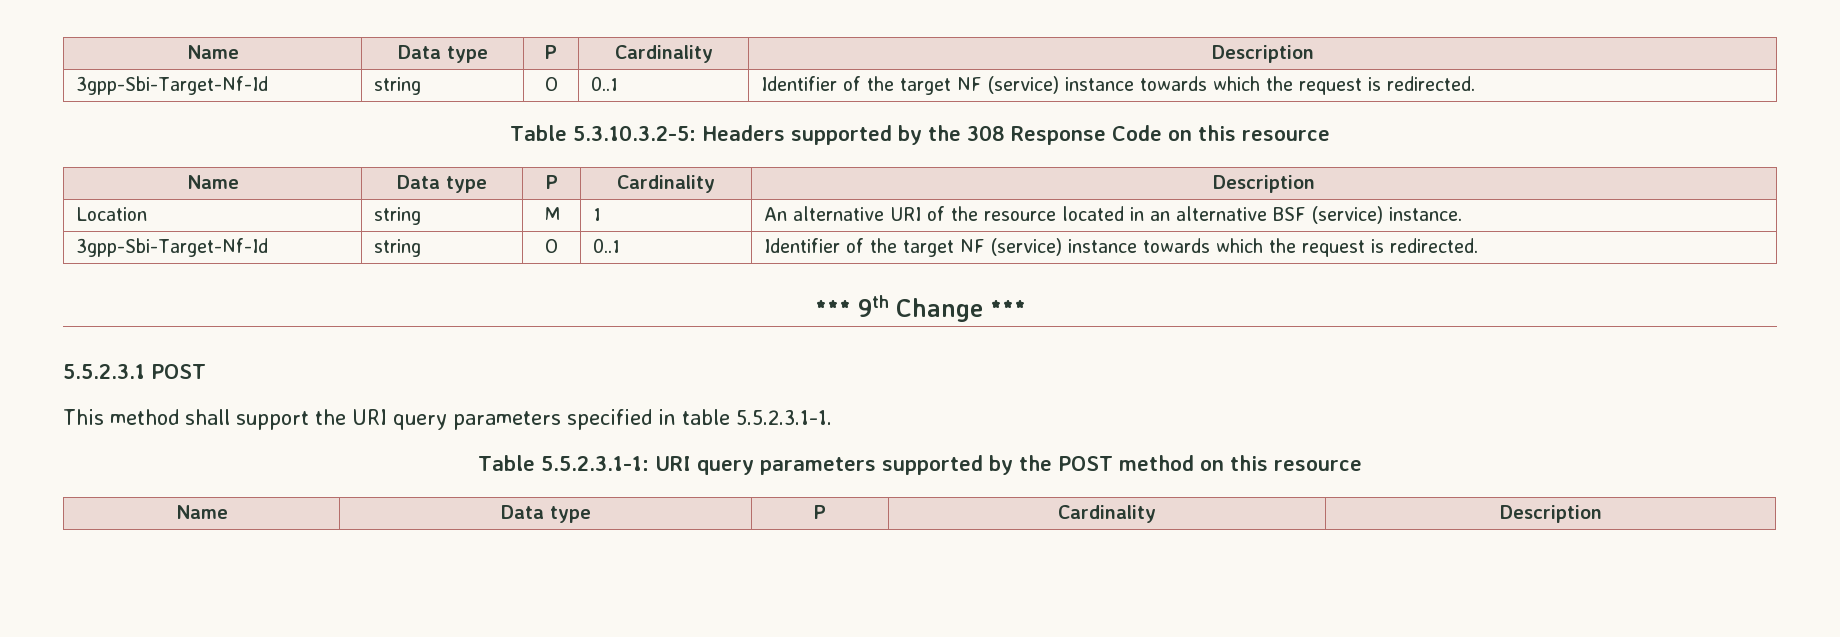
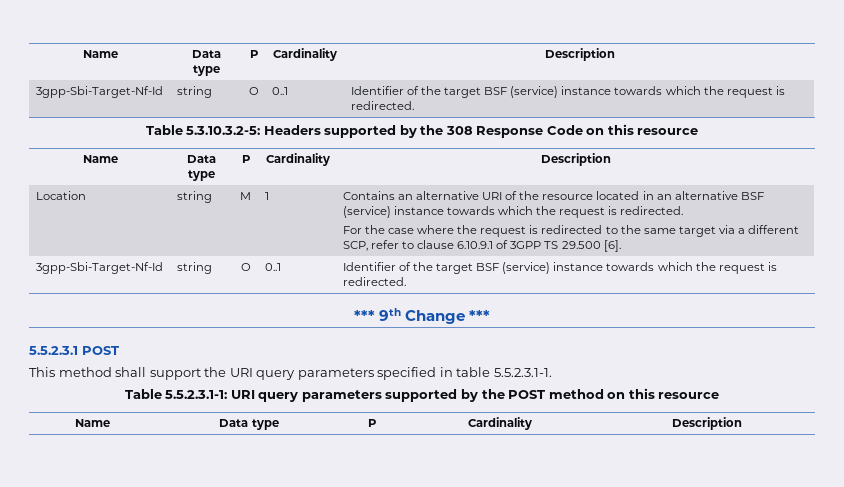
[957,77,983,91] NF -> [484,87,508,95] BSF
[764,207,788,221] An -> [342,191,413,200] Contains an
[1389,207,1463,221] [76,238,269,257] [374,239,422,257] [545,239,558,253] [593,238,621,253] [764,238,986,257] instance. // 3gpp-Sbi-Target-Nf-Id | string | O | 0..1 | Identifier of the target NF -> [393,206,684,218] [342,225,800,237] [342,240,621,252] [35,262,163,274] [176,262,212,274] [240,263,251,271] [264,263,281,271] [342,262,500,274] instance towards which the request is redirected. // For the case where the request is redirected to the same target via a different SCP, refer to clause 6.10.9.1 of 3GPP TS 29.500 [6]. // 3gpp-Sbi-Target-Nf-Id | string | O | 0..1 | Identifier of the target BSF

